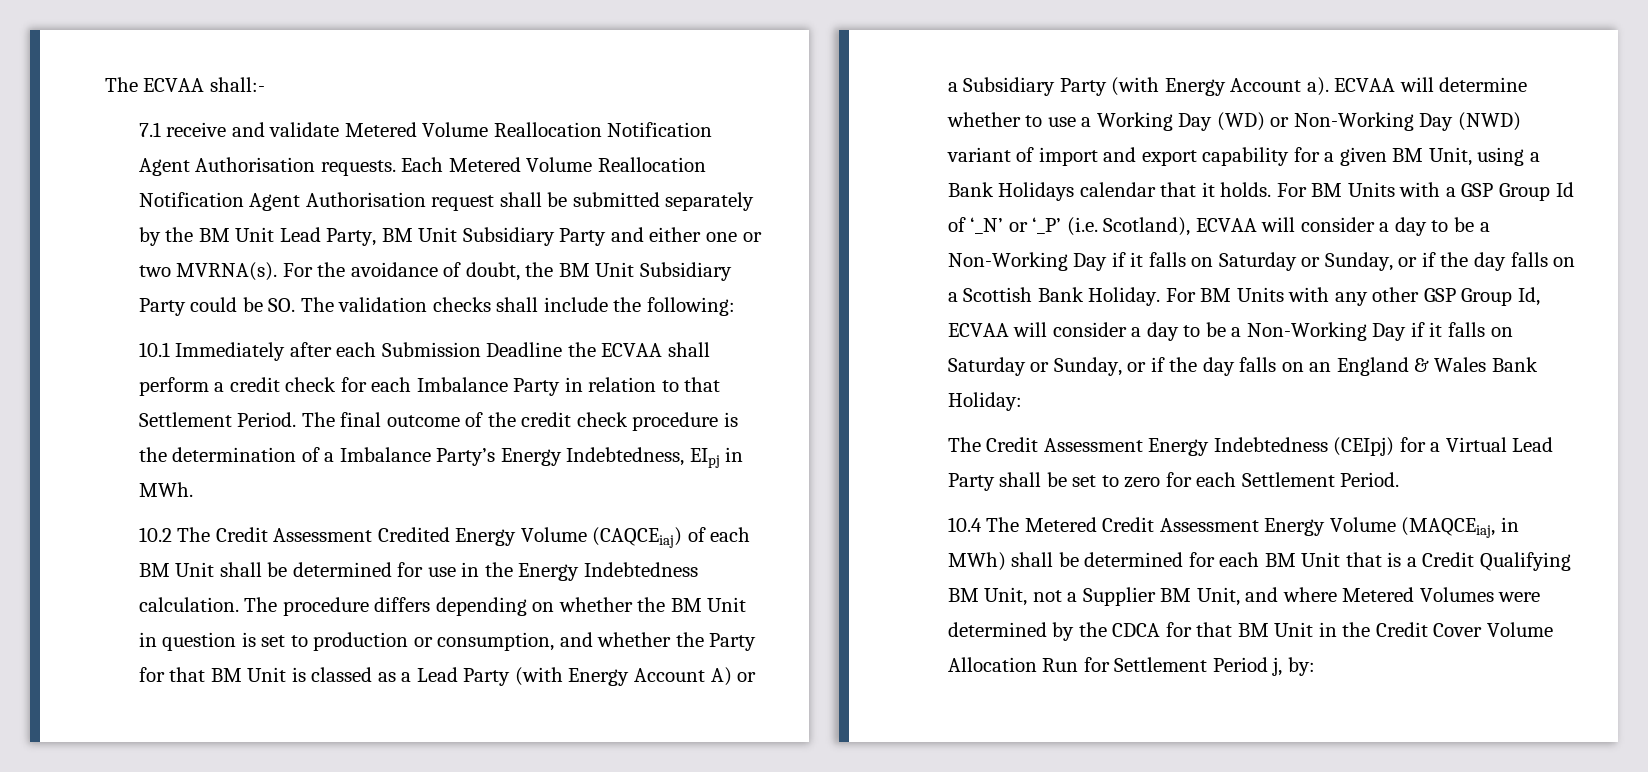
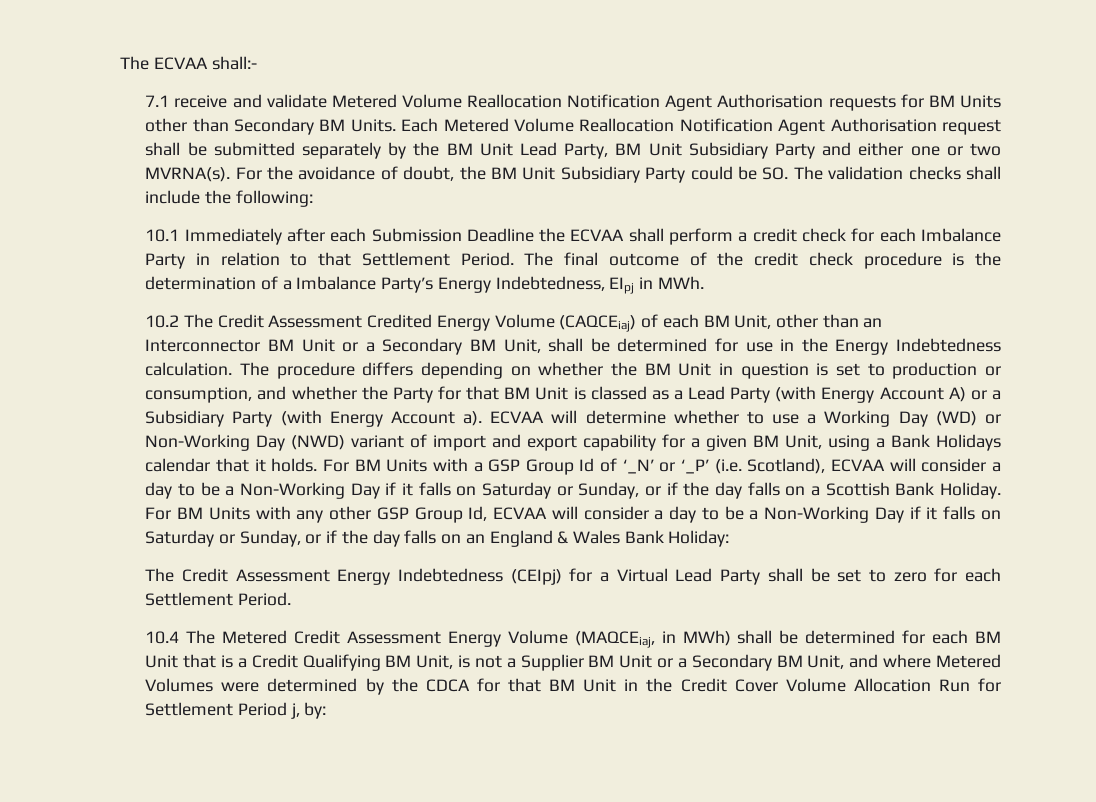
[320,160,396,176] requests. -> [828,94,1001,111] [145,118,396,135] requests for BM Units other than Secondary BM Units.
[175,562,215,577] Unit -> [734,314,883,329] [145,338,541,355] Unit, other than an Interconnector BM Unit or a Secondary BM Unit,
(1028, 596) none -> [458,655,471,668] is
(1192, 595) none -> [619,654,803,671] Unit or a Secondary BM

